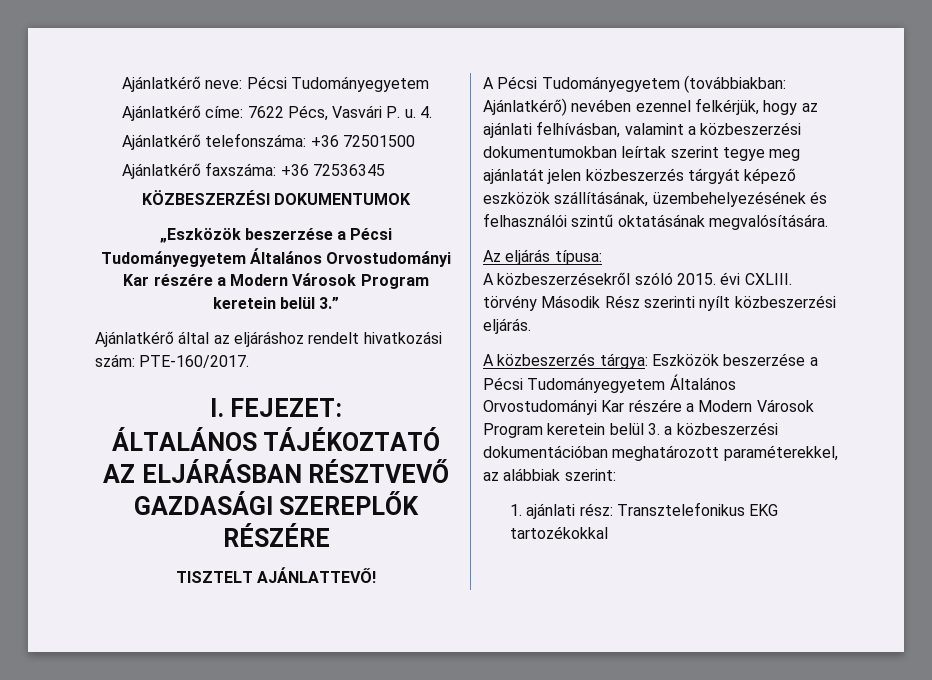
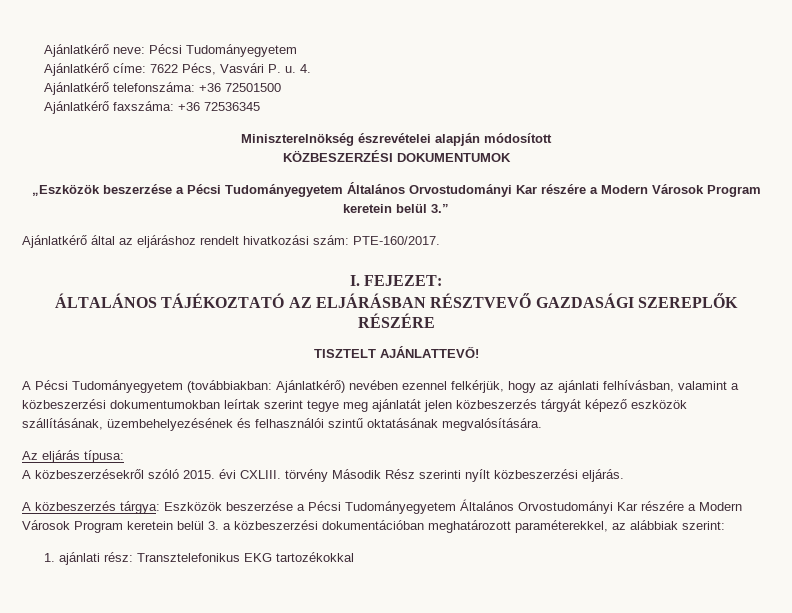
(385, 170) none -> [241,133,552,146] // Miniszterelnökség észrevételei alapján módosított

